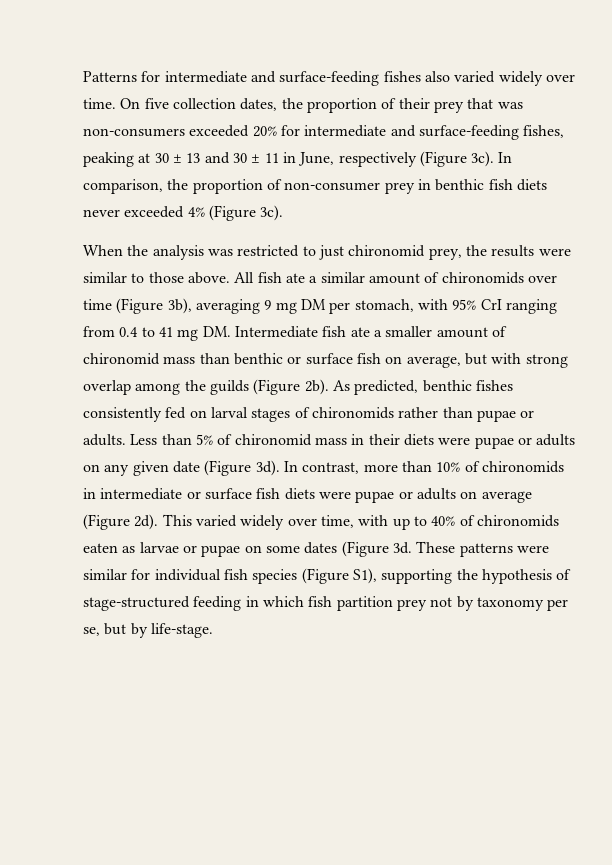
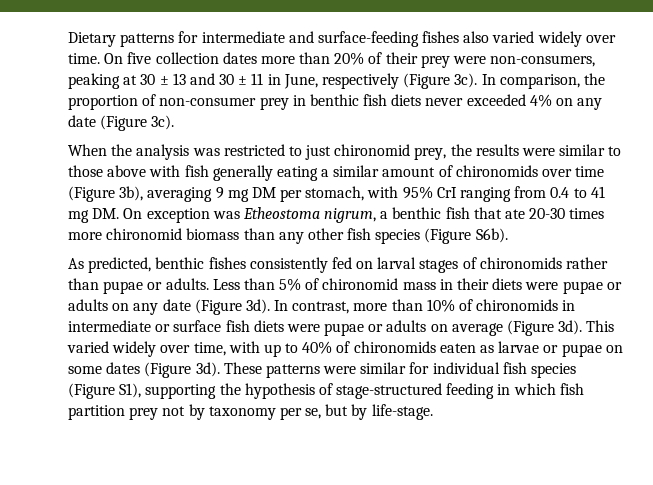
[83,71,137,82] Patterns -> [68,32,175,47] Dietary patterns
[240,98,523,113] [83,125,565,140] dates, the proportion of their prey that was non-consumers exceeded 20% for intermediate and surface-feeding fishes, -> [222,52,596,68] dates more than 20% of their prey were non-consumers,
(205, 212) none -> [556,98,603,110] [68,115,96,127] on any date
[187,272,305,284] above. All fish ate -> [107,165,318,181] above with fish generally eating
[234,326,507,338] [83,353,568,368] [83,379,329,395] Intermediate fish ate a smaller amount of chironomid mass than benthic or surface fish on average, but with strong overlap among the guilds (Figure 2b). -> [123,207,605,223] [68,228,508,244] On exception was Etheostoma nigrum, a benthic fish that ate 20-30 times more chironomid biomass than any other fish species (Figure S6b). //
[132,461,169,476] given -> (159, 309) none
[134,514,159,530] 2d). -> [558,320,583,335] 3d).
[392,542,412,554] 3d. -> [195,362,220,377] 3d).

